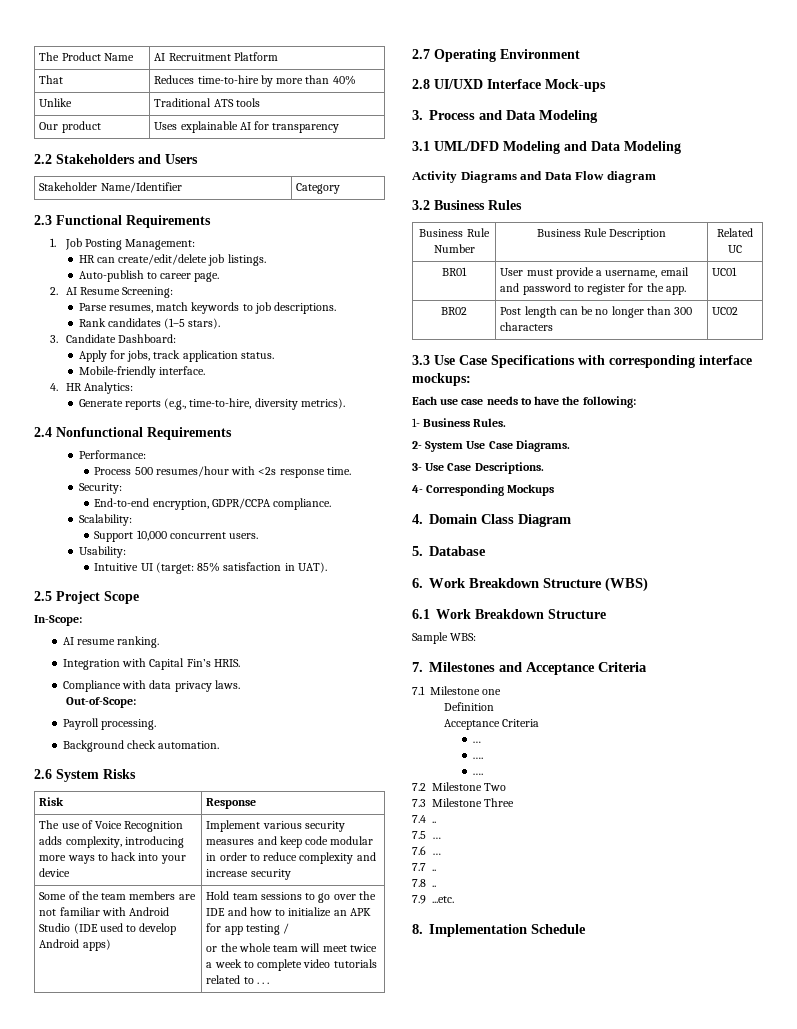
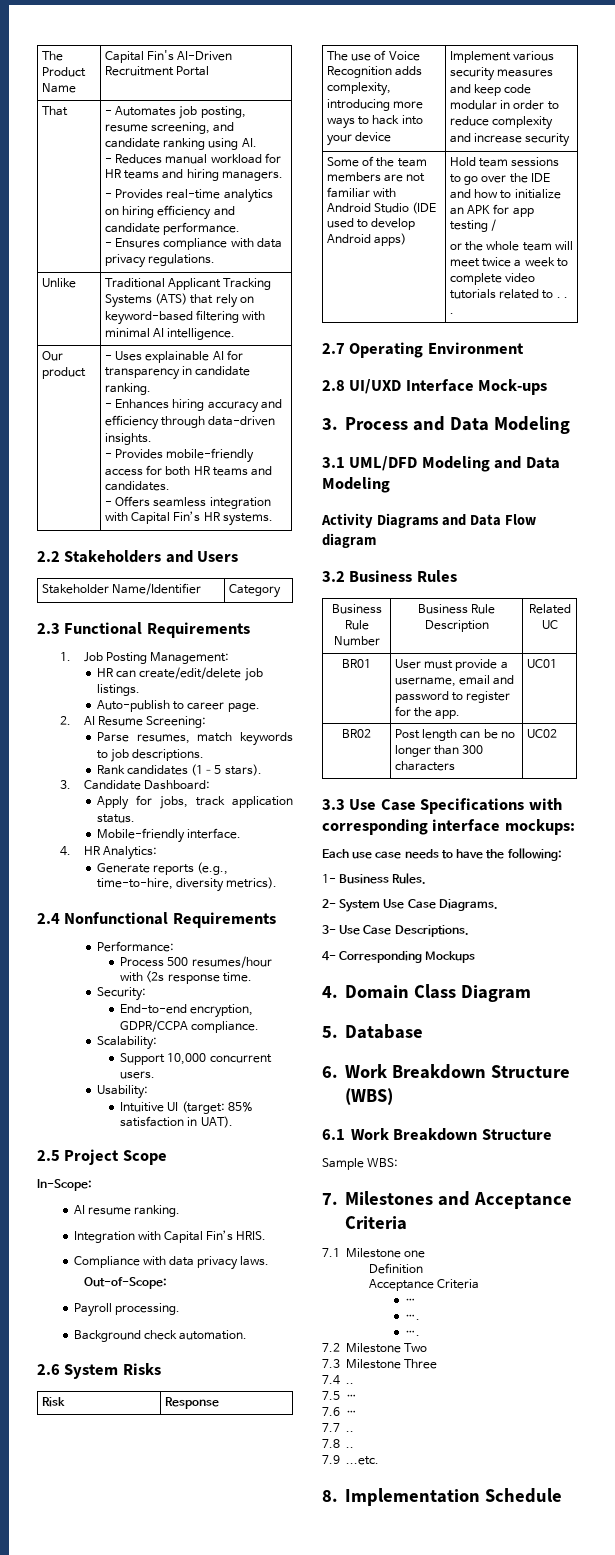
[154,52,278,61] [39,75,64,84] [154,75,356,87] [39,98,73,107] [154,98,260,107] AI Recruitment Platform // That | Reduces time-to-hire by more than 40% // Unlike | Traditional ATS tools -> [104,50,233,63] [104,66,210,76] [41,106,68,116] [104,106,246,119] [104,122,235,134] [104,138,257,150] [104,153,281,164] [104,169,283,181] [104,189,273,203] [104,205,235,220] [104,222,241,235] [104,238,282,250] [104,254,216,268] [41,278,76,288] [104,278,272,290] [104,293,254,308] [104,310,266,325] [104,328,236,340] Capital Fin's AI-Driven Recruitment Portal // That | - Automates job posting, resume screening, and candidate ranking using AI. // - Reduces manual workload for HR teams and hiring managers. // - Provides real-time analytics on hiring efficiency and candidate performance. // - Ensures compliance with data privacy regulations. // Unlike | Traditional Applicant Tracking Systems (ATS) that rely on keyword-based filtering with minimal AI intelligence.
(101, 127) none -> [104,355,112,360] -
(340, 128) none -> [182,366,251,376] [104,383,151,395] [104,399,282,413] [104,415,276,430] [104,433,152,445] [104,448,255,463] [104,465,273,476] [104,481,170,491] [104,496,271,509] [104,511,273,526] in candidate ranking. // - Enhances hiring accuracy and efficiency through data-driven insights. // - Provides mobile-friendly access for both HR teams and candidates. // - Offers seamless integration with Capital Fin’s HR systems.

